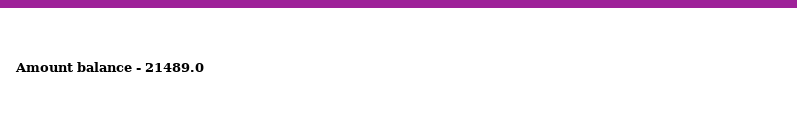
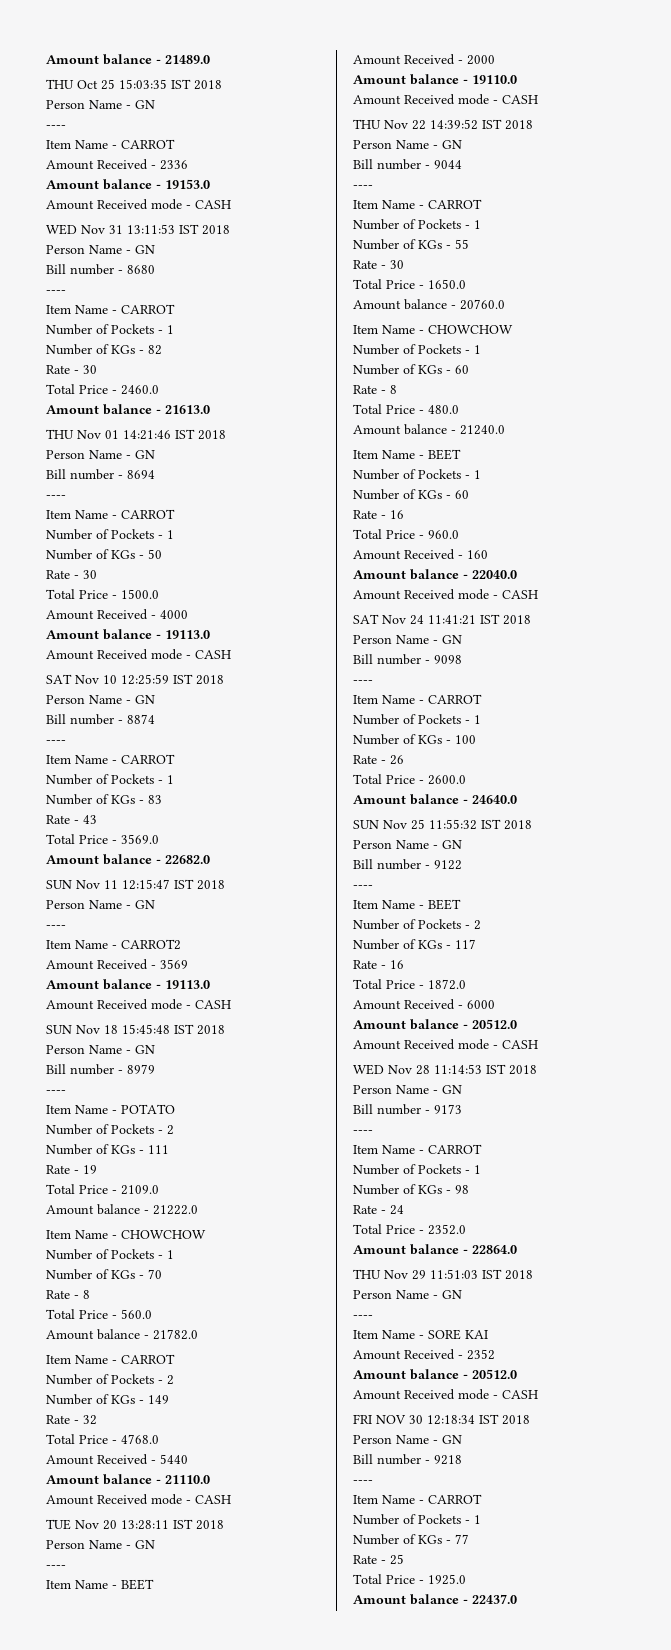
(204, 67) none -> [46,79,222,90] [46,100,155,109] [46,125,66,129] [46,139,175,149] [46,159,188,170] [46,179,210,190] [46,199,231,210] [46,224,230,235] [46,245,155,254] [46,264,155,275] [46,290,66,294] [46,304,175,314] [46,324,174,335] [46,344,162,355] [46,365,97,374] [46,384,159,395] [46,404,210,415] [46,429,226,440] [46,450,155,459] [46,469,155,480] [46,495,66,499] [46,509,175,519] [46,529,174,540] [46,549,162,560] [46,570,97,579] [46,589,159,599] [46,609,188,620] [46,629,210,640] [46,649,231,660] [46,674,224,685] [46,695,155,704] [46,714,155,725] [46,740,66,744] [46,754,175,764] [46,774,174,785] [46,794,162,805] [46,815,97,824] [46,834,159,844] [46,854,210,865] [46,879,225,890] [46,900,155,909] [46,925,66,929] [46,939,181,950] [46,959,188,970] [46,979,210,990] [46,999,231,1010] [46,1024,225,1035] [46,1045,155,1054] [46,1064,155,1075] [46,1090,66,1094] [46,1104,175,1114] [46,1124,174,1135] [46,1144,169,1155] [46,1165,97,1174] [46,1184,159,1195] [46,1204,198,1215] [46,1230,206,1239] [46,1249,174,1260] [46,1269,162,1280] [46,1290,90,1299] [46,1309,152,1319] [46,1329,198,1340] [46,1354,175,1364] [46,1374,174,1385] [46,1394,169,1405] [46,1415,97,1425] [46,1434,159,1444] [46,1454,188,1465] [46,1474,210,1485] [46,1494,231,1505] [46,1519,224,1530] [46,1540,155,1549] [46,1565,66,1569] [46,1579,154,1590] [353,54,495,65] [353,74,517,85] [353,94,538,105] [353,119,533,130] [353,140,462,149] [353,159,462,170] [353,185,373,189] [353,199,482,209] [353,219,481,230] [353,239,469,250] [353,260,404,269] [353,279,466,289] [353,299,505,310] [353,325,513,334] [353,344,481,355] [353,364,469,375] [353,385,397,394] [353,404,459,414] [353,424,505,435] [353,449,461,460] [353,469,481,480] [353,489,469,500] [353,510,404,519] [353,529,459,539] [353,549,488,560] [353,569,517,580] [353,589,538,600] [353,614,531,625] [353,635,462,644] [353,654,462,665] [353,680,373,684] [353,694,482,704] [353,714,481,725] [353,734,476,745] [353,755,404,765] [353,774,466,785] [353,794,517,805] [353,819,532,830] [353,840,462,849] [353,859,462,870] [353,885,373,889] [353,899,461,910] [353,919,481,930] [353,939,476,950] [353,960,404,969] [353,979,466,990] [353,999,495,1010] [353,1019,517,1030] [353,1039,538,1050] [353,1064,537,1075] [353,1085,462,1094] [353,1104,462,1115] [353,1130,373,1134] [353,1144,482,1154] [353,1164,481,1175] [353,1184,469,1195] [353,1205,404,1215] [353,1224,466,1235] [353,1244,517,1255] [353,1269,533,1280] [353,1290,462,1299] [353,1315,373,1319] [353,1329,488,1340] [353,1349,495,1360] [353,1369,517,1380] [353,1389,538,1400] [353,1414,530,1425] [353,1435,462,1444] [353,1454,462,1465] [353,1480,373,1484] [353,1494,482,1504] [353,1514,481,1525] [353,1534,469,1545] [353,1554,404,1565] [353,1574,466,1585] [353,1594,517,1605] // THU Oct 25 15:03:35 IST 2018 // Person Name - GN // ---- // Item Name - CARROT // Amount Received - 2336 // Amount balance - 19153.0 // Amount Received mode - CASH // WED Nov 31 13:11:53 IST 2018 // Person Name - GN // Bill number - 8680 // ---- // Item Name - CARROT // Number of Pockets - 1 // Number of KGs - 82 // Rate - 30 // Total Price - 2460.0 // Amount balance - 21613.0 // THU Nov 01 14:21:46 IST 2018 // Person Name - GN // Bill number - 8694 // ---- // Item Name - CARROT // Number of Pockets - 1 // Number of KGs - 50 // Rate - 30 // Total Price - 1500.0 // Amount Received - 4000 // Amount balance - 19113.0 // Amount Received mode - CASH // SAT Nov 10 12:25:59 IST 2018 // Person Name - GN // Bill number - 8874 // ---- // Item Name - CARROT // Number of Pockets - 1 // Number of KGs - 83 // Rate - 43 // Total Price - 3569.0 // Amount balance - 22682.0 // SUN Nov 11 12:15:47 IST 2018 // Person Name - GN // ---- // Item Name - CARROT2 // Amount Received - 3569 // Amount balance - 19113.0 // Amount Received mode - CASH // SUN Nov 18 15:45:48 IST 2018 // Person Name - GN // Bill number - 8979 // ---- // Item Name - POTATO // Number of Pockets - 2 // Number of KGs - 111 // Rate - 19 // Total Price - 2109.0 // Amount balance - 21222.0 // Item Name - CHOWCHOW // Number of Pockets - 1 // Number of KGs - 70 // Rate - 8 // Total Price - 560.0 // Amount balance - 21782.0 // Item Name - CARROT // Number of Pockets - 2 // Number of KGs - 149 // Rate - 32 // Total Price - 4768.0 // Amount Received - 5440 // Amount balance - 21110.0 // Amount Received mode - CASH // TUE Nov 20 13:28:11 IST 2018 // Person Name - GN // ---- // Item Name - BEET // Amount Received - 2000 // Amount balance - 19110.0 // Amount Received mode - CASH // THU Nov 22 14:39:52 IST 2018 // Person Name - GN // Bill number - 9044 // ---- // Item Name - CARROT // Number of Pockets - 1 // Number of KGs - 55 // Rate - 30 // Total Price - 1650.0 // Amount balance - 20760.0 // Item Name - CHOWCHOW // Number of Pockets - 1 // Number of KGs - 60 // Rate - 8 // Total Price - 480.0 // Amount balance - 21240.0 // Item Name - BEET // Number of Pockets - 1 // Number of KGs - 60 // Rate - 16 // Total Price - 960.0 // Amount Received - 160 // Amount balance - 22040.0 // Amount Received mode - CASH // SAT Nov 24 11:41:21 IST 2018 // Person Name - GN // Bill number - 9098 // ---- // Item Name - CARROT // Number of Pockets - 1 // Number of KGs - 100 // Rate - 26 // Total Price - 2600.0 // Amount balance - 24640.0 // SUN Nov 25 11:55:32 IST 2018 // Person Name - GN // Bill number - 9122 // ---- // Item Name - BEET // Number of Pockets - 2 // Number of KGs - 117 // Rate - 16 // Total Price - 1872.0 // Amount Received - 6000 // Amount balance - 20512.0 // Amount Received mode - CASH // WED Nov 28 11:14:53 IST 2018 // Person Name - GN // Bill number - 9173 // ---- // Item Name - CARROT // Number of Pockets - 1 // Number of KGs - 98 // Rate - 24 // Total Price - 2352.0 // Amount balance - 22864.0 // THU Nov 29 11:51:03 IST 2018 // Person Name - GN // ---- // Item Name - SORE KAI // Amount Received - 2352 // Amount balance - 20512.0 // Amount Received mode - CASH // FRI NOV 30 12:18:34 IST 2018 // Person Name - GN // Bill number - 9218 // ---- // Item Name - CARROT // Number of Pockets - 1 // Number of KGs - 77 // Rate - 25 // Total Price - 1925.0 // Amount balance - 22437.0

